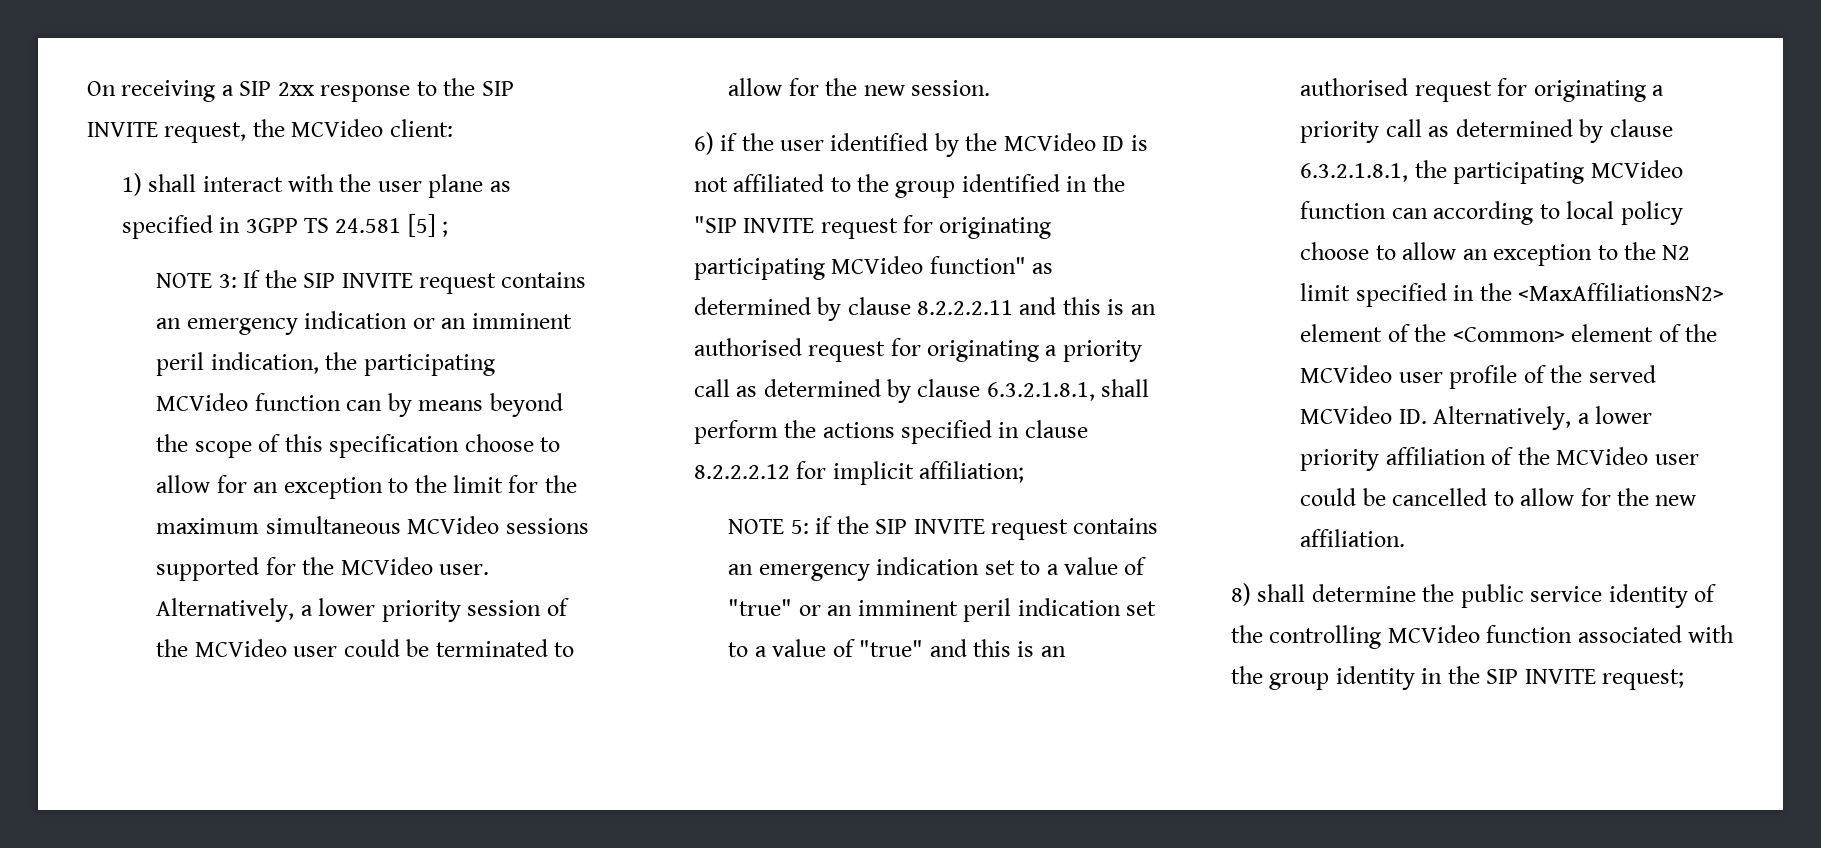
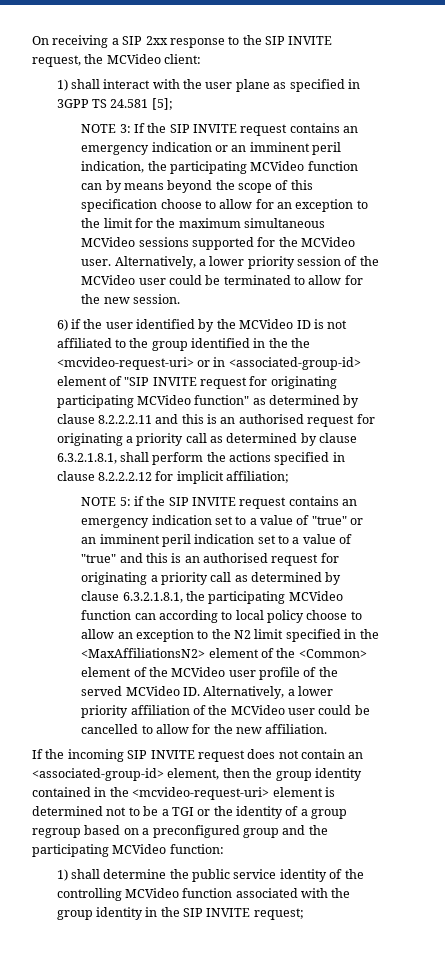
[407,214,449,237] [5] ; -> [151,98,173,110] [5];
(1125, 183) none -> [291,338,311,348] [56,357,361,370] [56,376,122,386] the <mcvideo-request-uri> or in <associated-group-id> element of
[1231,583,1251,606] 8) -> [32,749,364,762] [32,768,362,781] [32,787,335,800] [32,806,348,819] [32,825,328,838] [32,844,224,857] [56,869,68,881] If the incoming SIP INVITE request does not contain an <associated-group-id> element, then the group identity contained in the <mcvideo-request-uri> element is determined not to be a TGI or the identity of a group regroup based on a preconfigured group and the participating MCVideo function: // 1)

